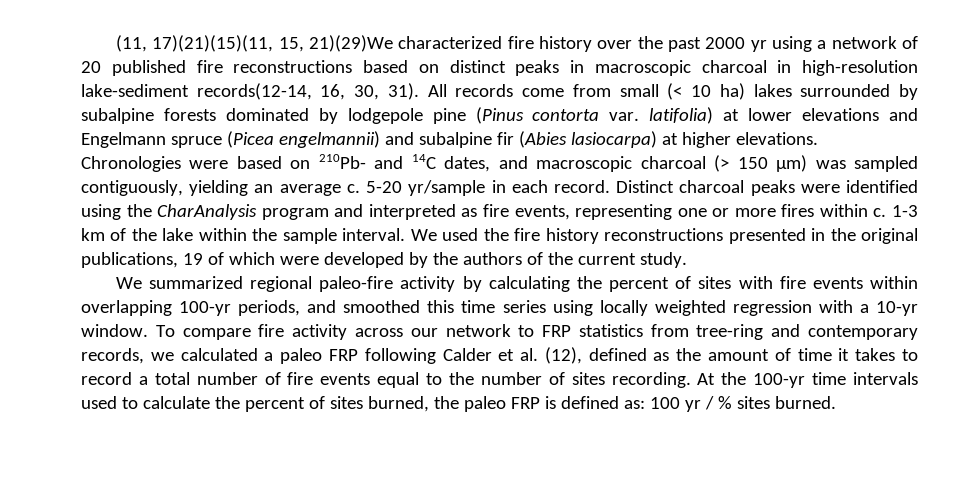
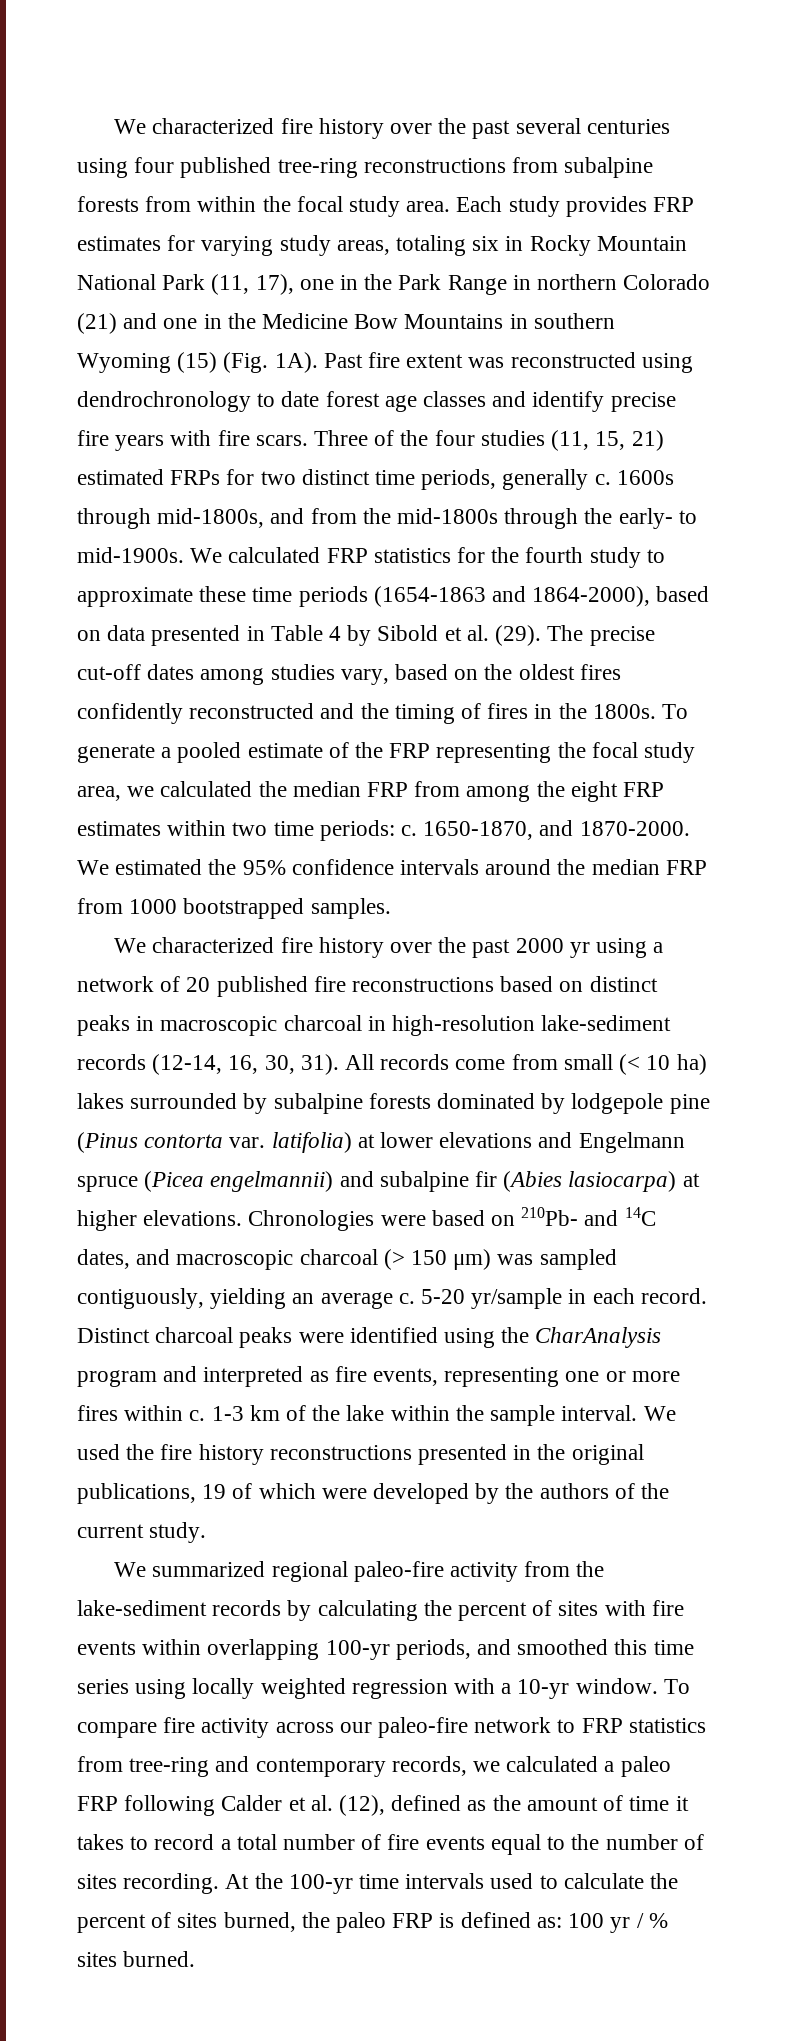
[115,35,393,52] (11, 17)(21)(15)(11, 15, 21)(29)We -> [114,118,670,139] [77,157,654,178] [77,196,695,217] [77,235,687,256] [77,274,711,295] [77,313,615,334] [77,352,693,373] [77,391,676,412] [77,430,664,451] [77,469,674,490] [77,508,697,529] [77,547,665,568] [77,586,710,607] [77,625,655,646] [77,664,621,685] [77,703,689,724] [77,742,696,763] [77,781,665,802] [77,820,690,841] [77,859,707,875] [77,898,391,919] [114,938,147,953] We characterized fire history over the past several centuries using four published tree-ring reconstructions from subalpine forests from within the focal study area. Each study provides FRP estimates for varying study areas, totaling six in Rocky Mountain National Park (11, 17), one in the Park Range in northern Colorado (21) and one in the Medicine Bow Mountains in southern Wyoming (15) (Fig. 1A). Past fire extent was reconstructed using dendrochronology to date forest age classes and identify precise fire years with fire scars. Three of the four studies (11, 15, 21) estimated FRPs for two distinct time periods, generally c. 1600s through mid-1800s, and from the mid-1800s through the early- to mid-1900s. We calculated FRP statistics for the fourth study to approximate these time periods (1654-1863 and 1864-2000), based on data presented in Table 4 by Sibold et al. (29). The precise cut-off dates among studies vary, based on the oldest fires confidently reconstructed and the timing of fires in the 1800s. To generate a pooled estimate of the FRP representing the focal study area, we calculated the median FRP from among the eight FRP estimates within two time periods: c. 1650-1870, and 1870-2000. We estimated the 95% confidence intervals around the median FRP from 1000 bootstrapped samples. // We
[196,83,312,100] records(12-14, -> [77,1054,223,1075] records (12-14,
(456, 284) none -> [524,1561,605,1577] [77,1600,282,1616] from the lake-sediment records
(438, 332) none -> [378,1717,469,1738] paleo-fire

